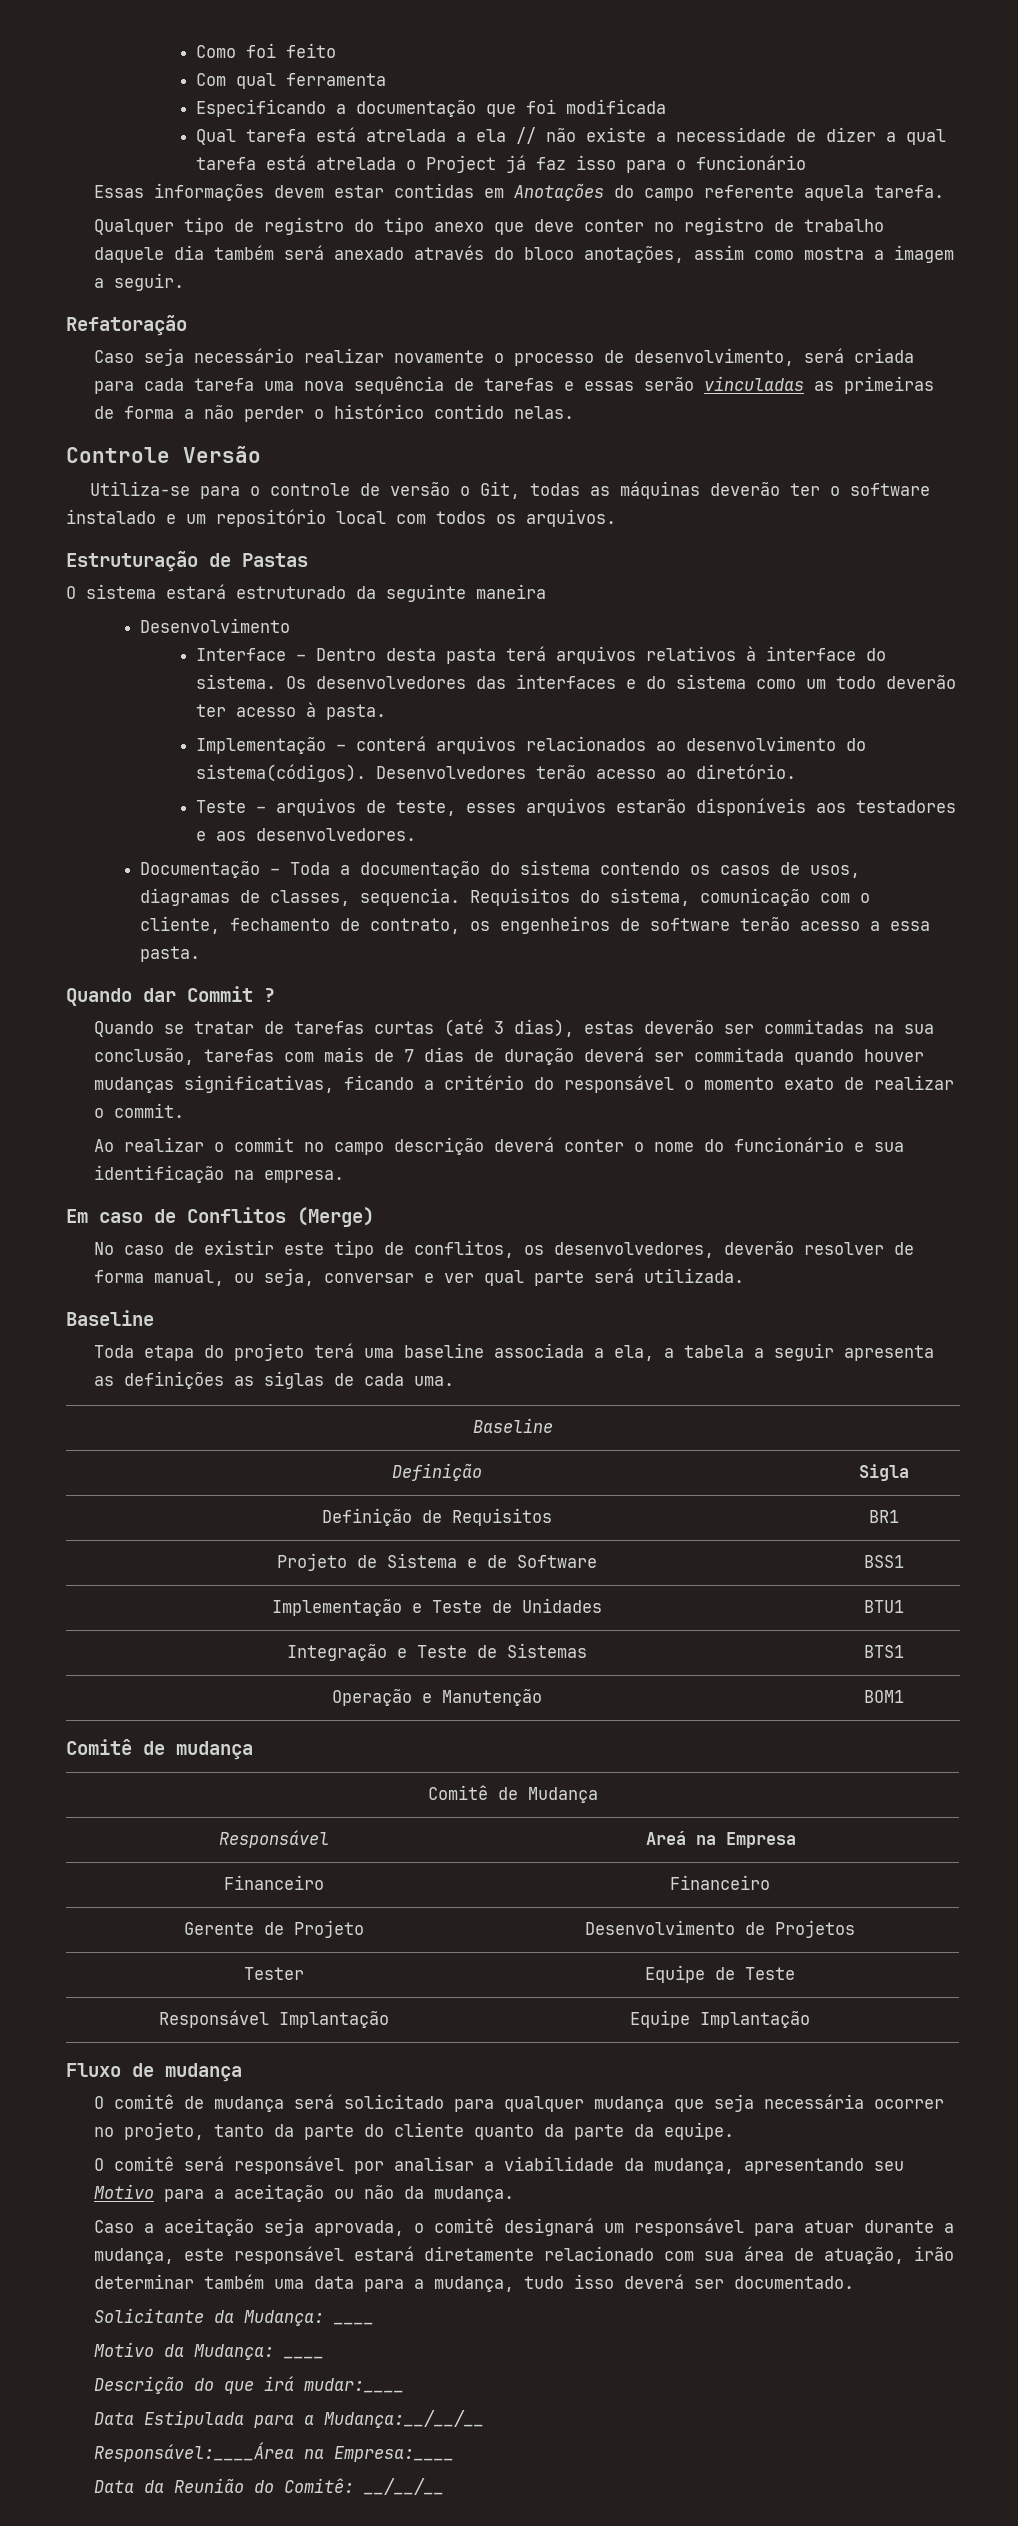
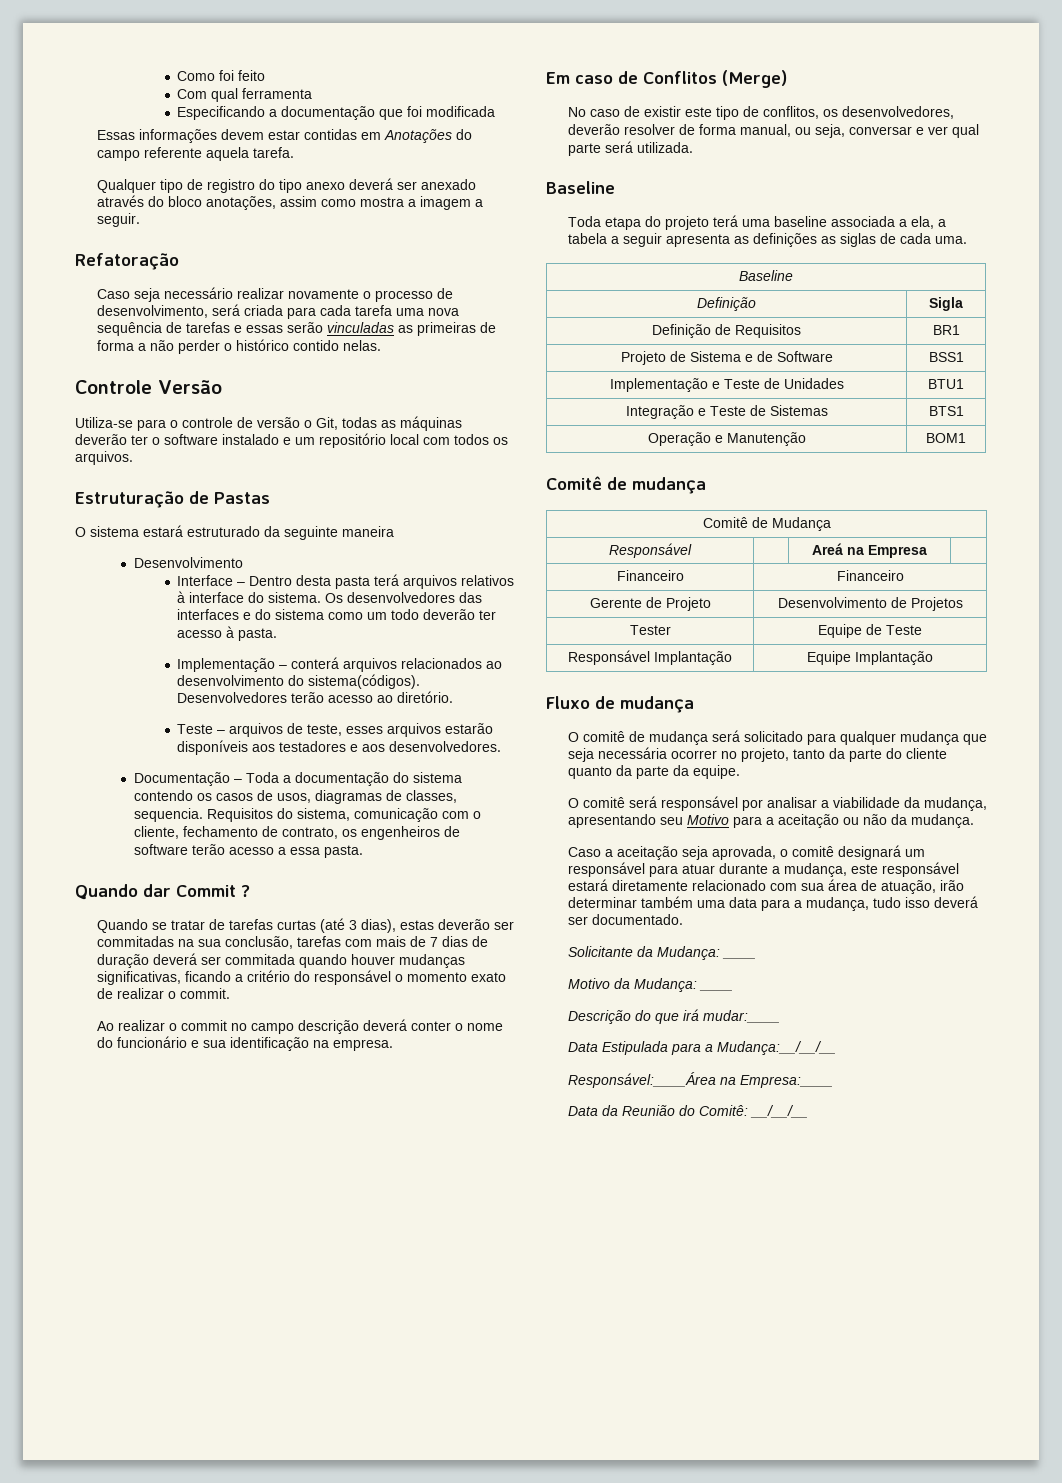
[196,127,947,145] [196,155,807,173] // Qual tarefa está atrelada a ela // não existe a necessidade de dizer a qual tarefa está atrelada o Project já faz isso para o funcionário -> (496, 111) none
[494,217,885,235] [94,245,325,263] que deve conter no registro de trabalho daquele dia também será -> [348,178,417,190] deverá ser

